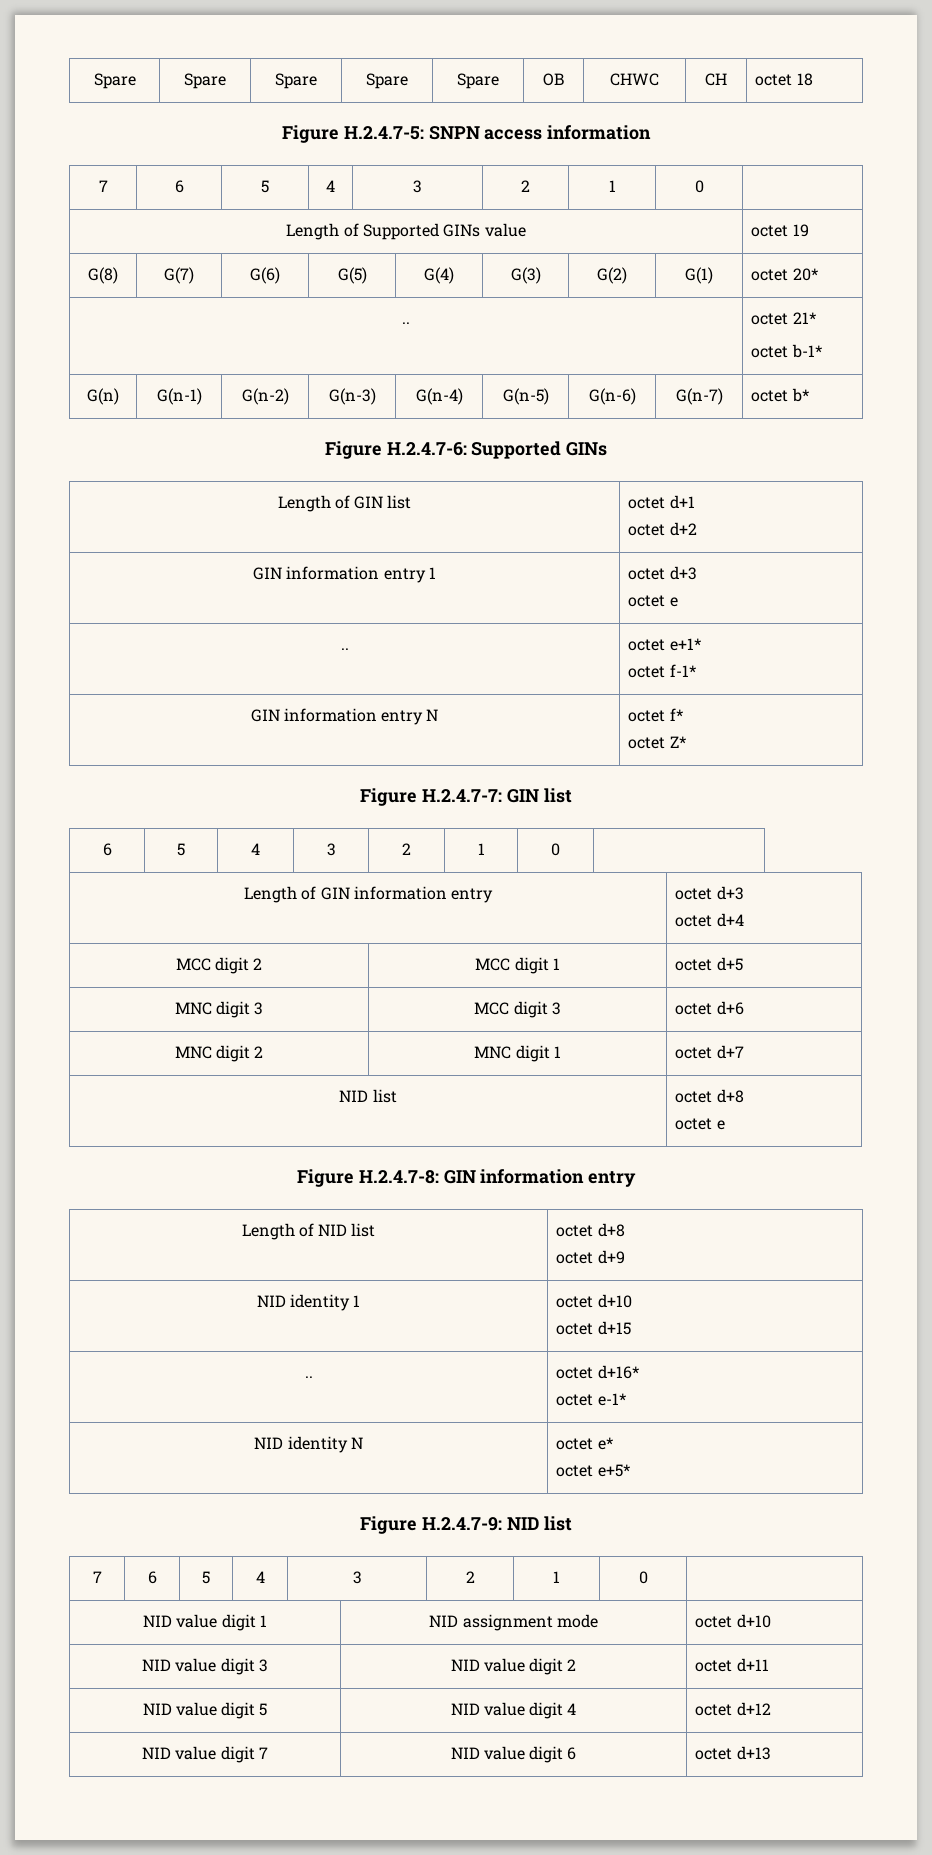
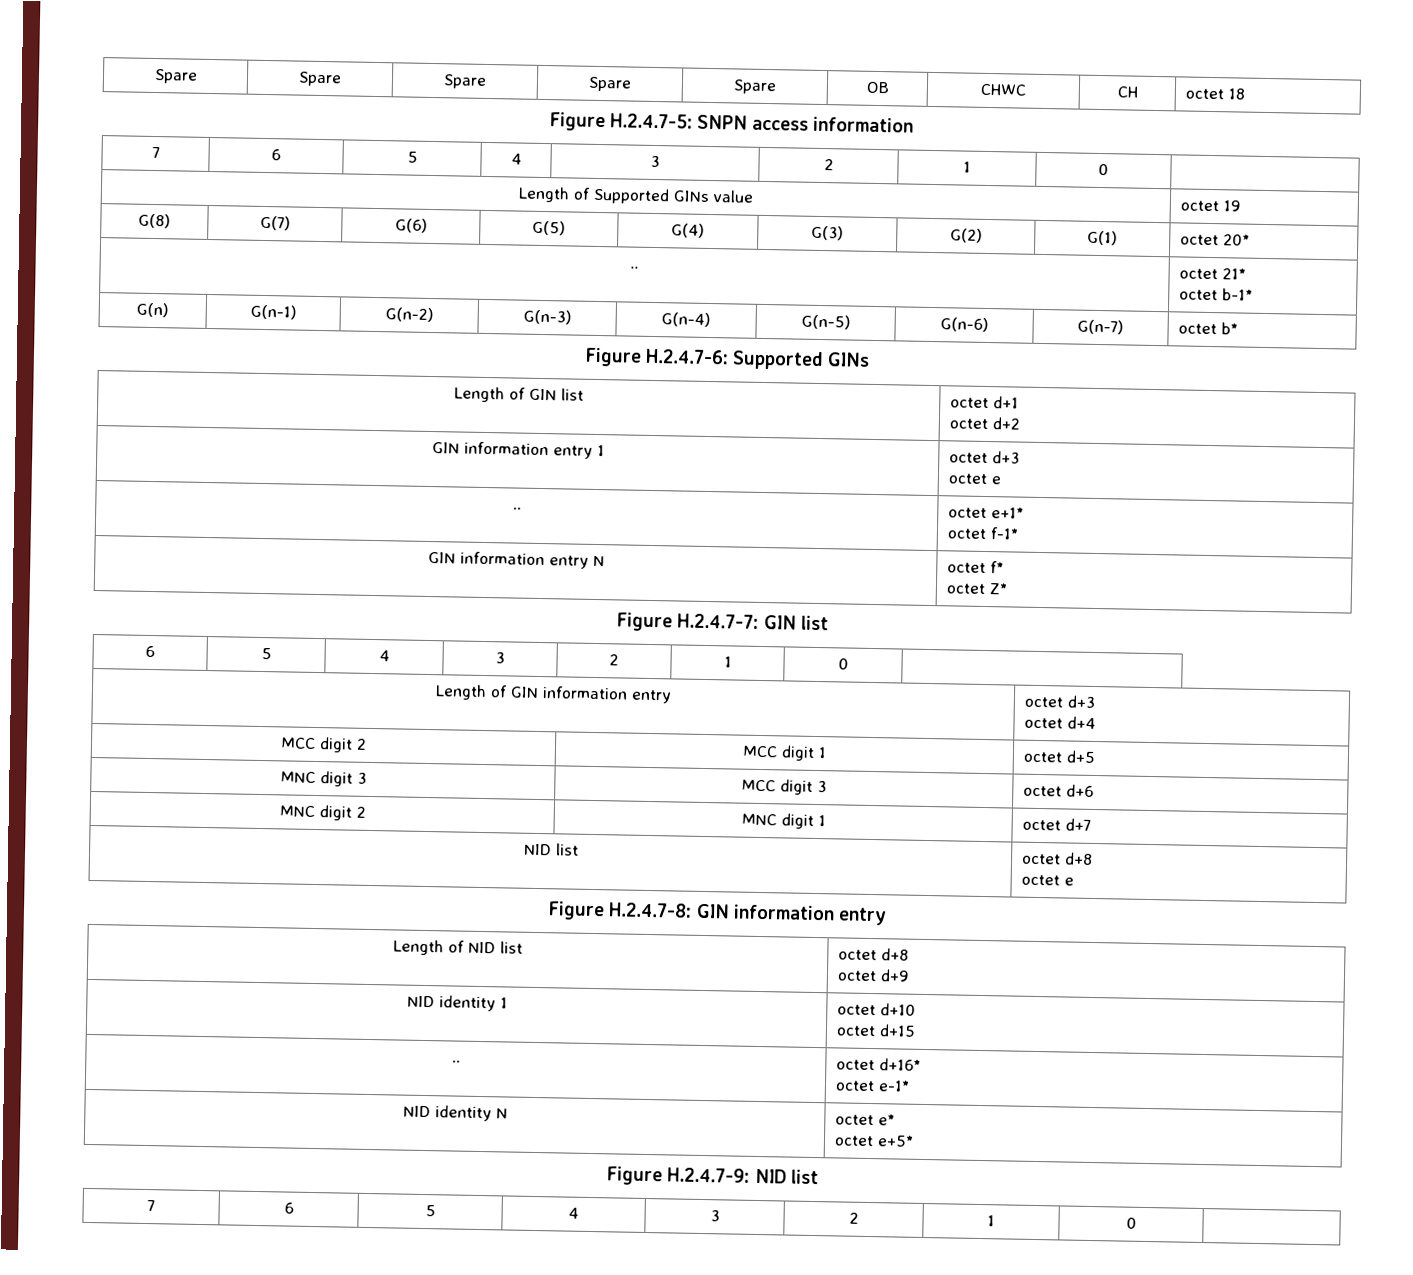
[143,1614,267,1631] [429,1614,598,1631] [695,1614,771,1628] [142,1658,268,1675] [450,1658,577,1675] [695,1658,769,1672] [142,1702,268,1719] [450,1702,577,1719] [695,1702,771,1716] [142,1746,268,1763] [450,1746,577,1763] [695,1746,771,1760] // NID value digit 1 | NID assignment mode | octet d+10 // NID value digit 3 | NID value digit 2 | octet d+11 // NID value digit 5 | NID value digit 4 | octet d+12 // NID value digit 7 | NID value digit 6 | octet d+13 -> (1137, 1223) none

